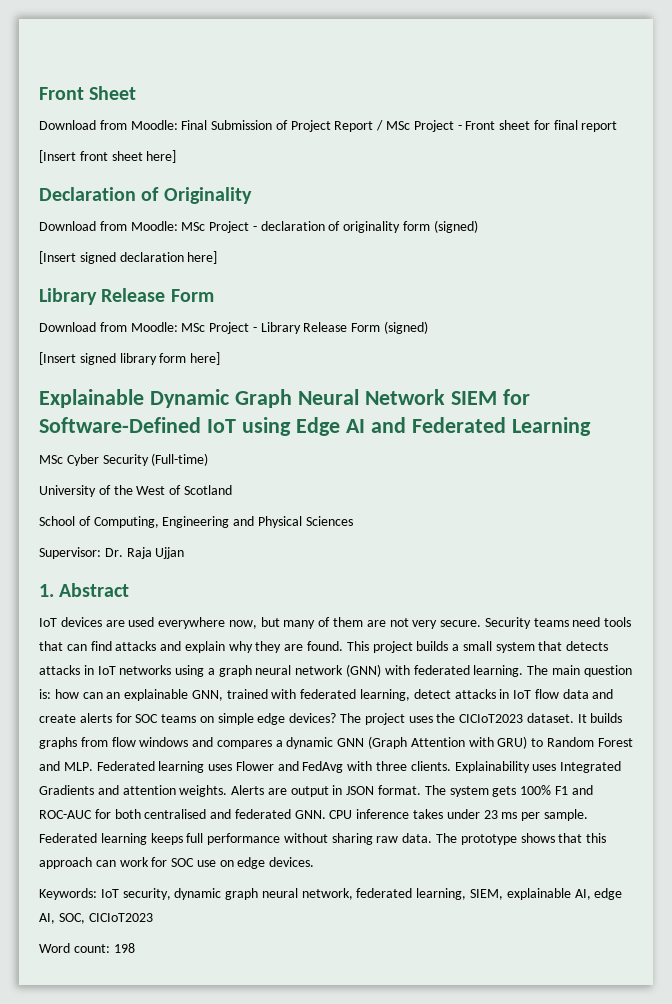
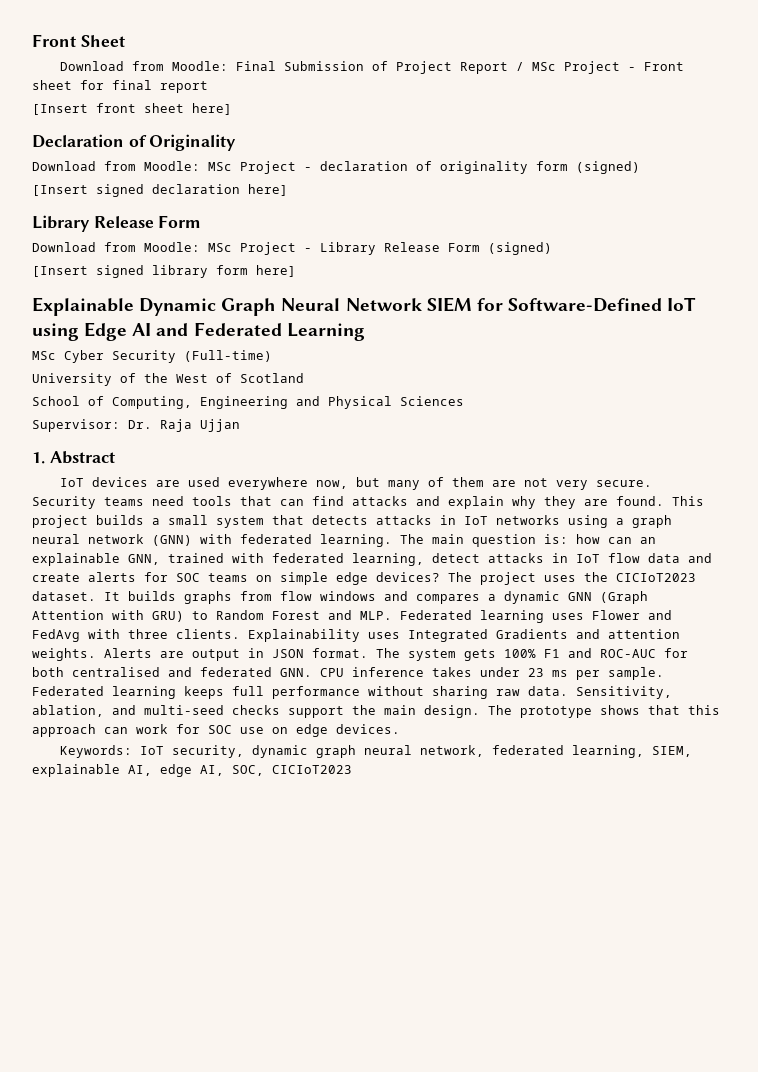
(433, 838) none -> [576,686,672,699] [32,705,480,718] Sensitivity, ablation, and multi-seed checks support the main design.
[39,943,135,953] // Word count: 198 -> (352, 769) none

